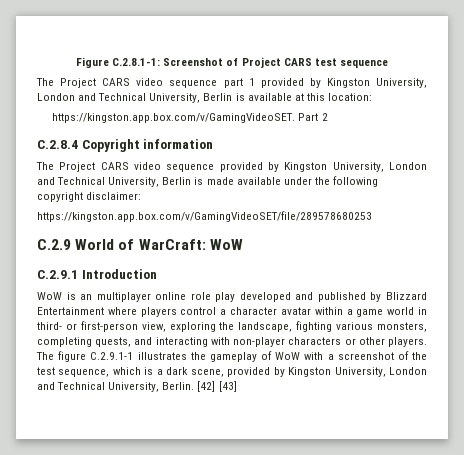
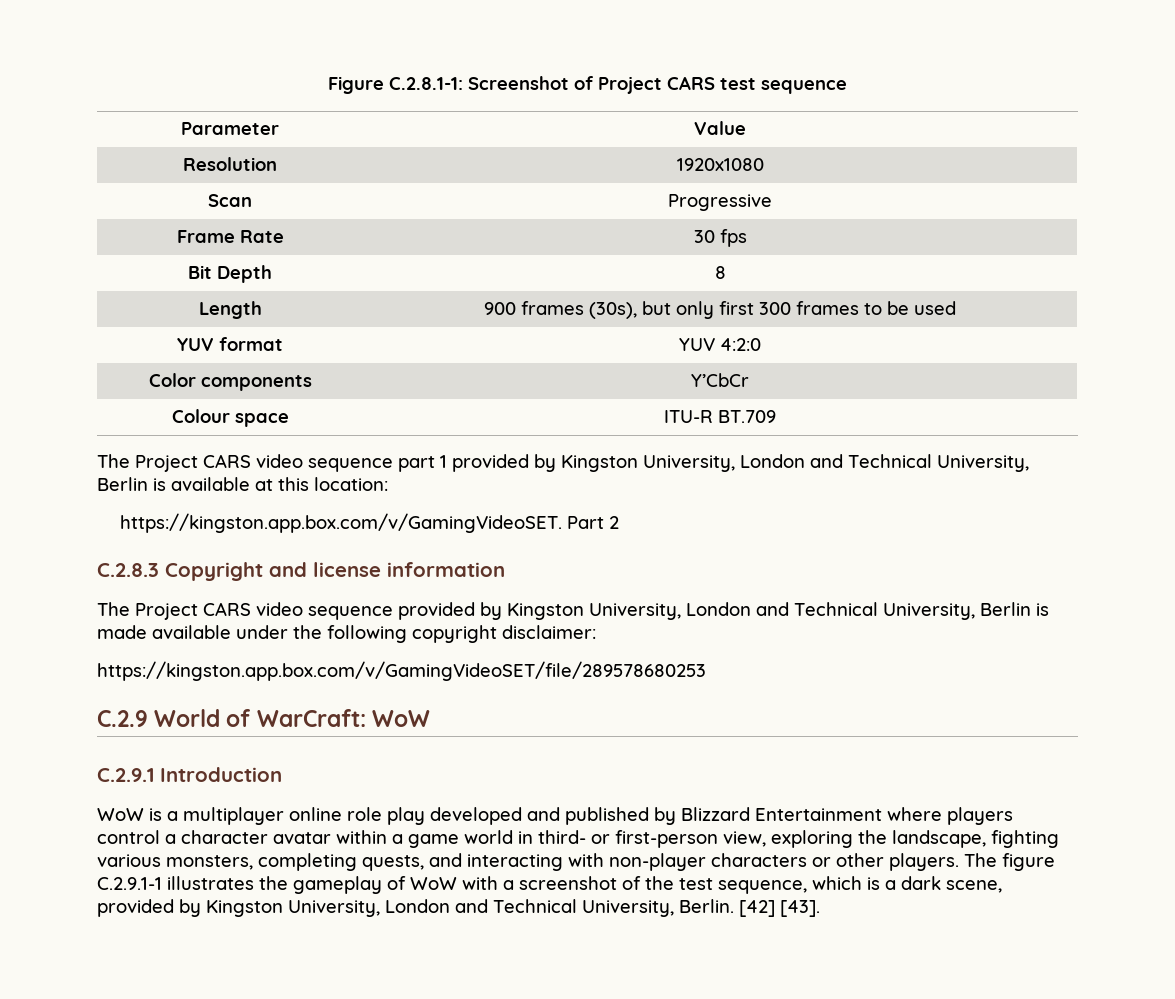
(388, 64) none -> [181,122,279,135] [694,121,746,135] [183,157,277,171] [676,158,764,171] [208,194,252,207] [668,194,772,211] [176,230,284,243] [693,229,747,247] [188,265,272,283] [714,266,726,279] [198,301,262,319] [484,301,956,319] [177,337,283,351] [679,338,761,351] [148,373,312,391] [691,373,749,387] [171,409,289,427] [664,410,776,423] // Parameter | Value // Resolution | 1920x1080 // Scan | Progressive // Frame Rate | 30 fps // Bit Depth | 8 // Length | 900 frames (30s), but only first 300 frames to be used // YUV format | YUV 4:2:0 // Color components | Y’CbCr // Colour space | ITU-R BT.709
[37,139,140,152] C.2.8.4 Copyright -> [97,562,381,581] C.2.8.3 Copyright and license
[80,294,93,300] an -> [167,811,178,821] a
[218,381,237,392] [43] -> [780,900,820,917] [43].

